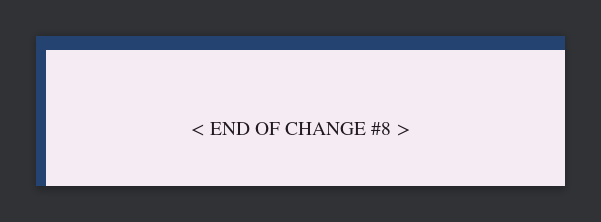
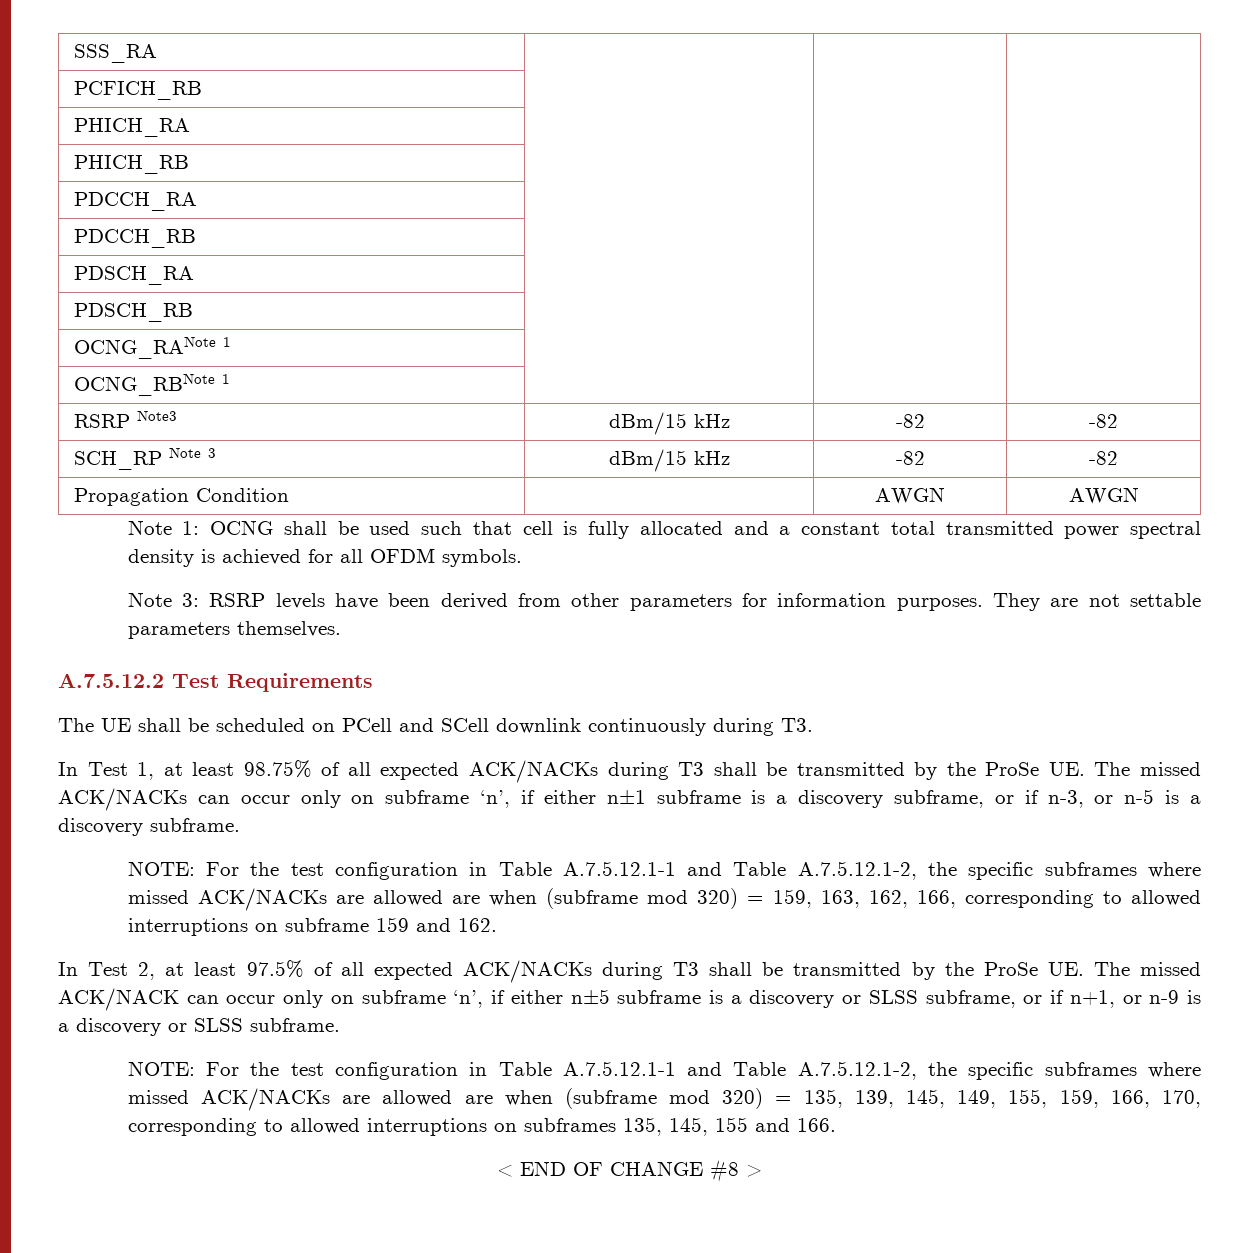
(191, 130) none -> [73,44,157,63] [73,81,202,100] [73,118,190,137] [73,155,189,174] [73,192,197,211] [73,229,196,248] [73,266,194,285] [73,303,193,322] [73,336,231,359] [73,373,230,396] [73,410,177,428] [608,412,730,435] [895,414,925,428] [1089,414,1118,428] [73,447,216,470] [608,449,730,472] [895,451,925,465] [1089,451,1118,465] [73,488,289,506] [875,487,945,504] [1068,487,1139,504] [127,520,1201,539] [127,548,522,567] [127,592,1201,611] [127,621,341,639] [58,673,373,692] [58,718,813,736] [58,760,1201,783] [58,788,1202,811] [58,818,240,836] [127,861,1202,880] [127,888,1201,911] [127,917,497,936] [58,960,1201,983] [58,988,1202,1011] [58,1018,340,1036] [127,1061,1202,1080] [127,1088,1201,1111] [127,1117,836,1136] SSS_RA | | | // PCFICH_RB | | | // PHICH_RA | | | // PHICH_RB | | | // PDCCH_RA | | | // PDCCH_RB | | | // PDSCH_RA | | | // PDSCH_RB | | | // OCNG_RANote 1 | | | // OCNG_RBNote 1 | | | // RSRP Note3 | dBm/15 kHz | -82 | -82 // SCH_RP Note 3 | dBm/15 kHz | -82 | -82 // Propagation Condition | | AWGN | AWGN // Note 1: OCNG shall be used such that cell is fully allocated and a constant total transmitted power spectral density is achieved for all OFDM symbols. // Note 3: RSRP levels have been derived from other parameters for information purposes. They are not settable parameters themselves. // A.7.5.12.2 Test Requirements // The UE shall be scheduled on PCell and SCell downlink continuously during T3. // In Test 1, at least 98.75% of all expected ACK/NACKs during T3 shall be transmitted by the ProSe UE. The missed ACK/NACKs can occur only on subframe ‘n’, if either n±1 subframe is a discovery subframe, or if n-3, or n-5 is a discovery subframe. // NOTE: For the test configuration in Table A.7.5.12.1-1 and Table A.7.5.12.1-2, the specific subframes where missed ACK/NACKs are allowed are when (subframe mod 320) = 159, 163, 162, 166, corresponding to allowed interruptions on subframe 159 and 162. // In Test 2, at least 97.5% of all expected ACK/NACKs during T3 shall be transmitted by the ProSe UE. The missed ACK/NACK can occur only on subframe ‘n’, if either n±5 subframe is a discovery or SLSS subframe, or if n+1, or n-9 is a discovery or SLSS subframe. // NOTE: For the test configuration in Table A.7.5.12.1-1 and Table A.7.5.12.1-2, the specific subframes where missed ACK/NACKs are allowed are when (subframe mod 320) = 135, 139, 145, 149, 155, 159, 166, 170, corresponding to allowed interruptions on subframes 135, 145, 155 and 166. //

